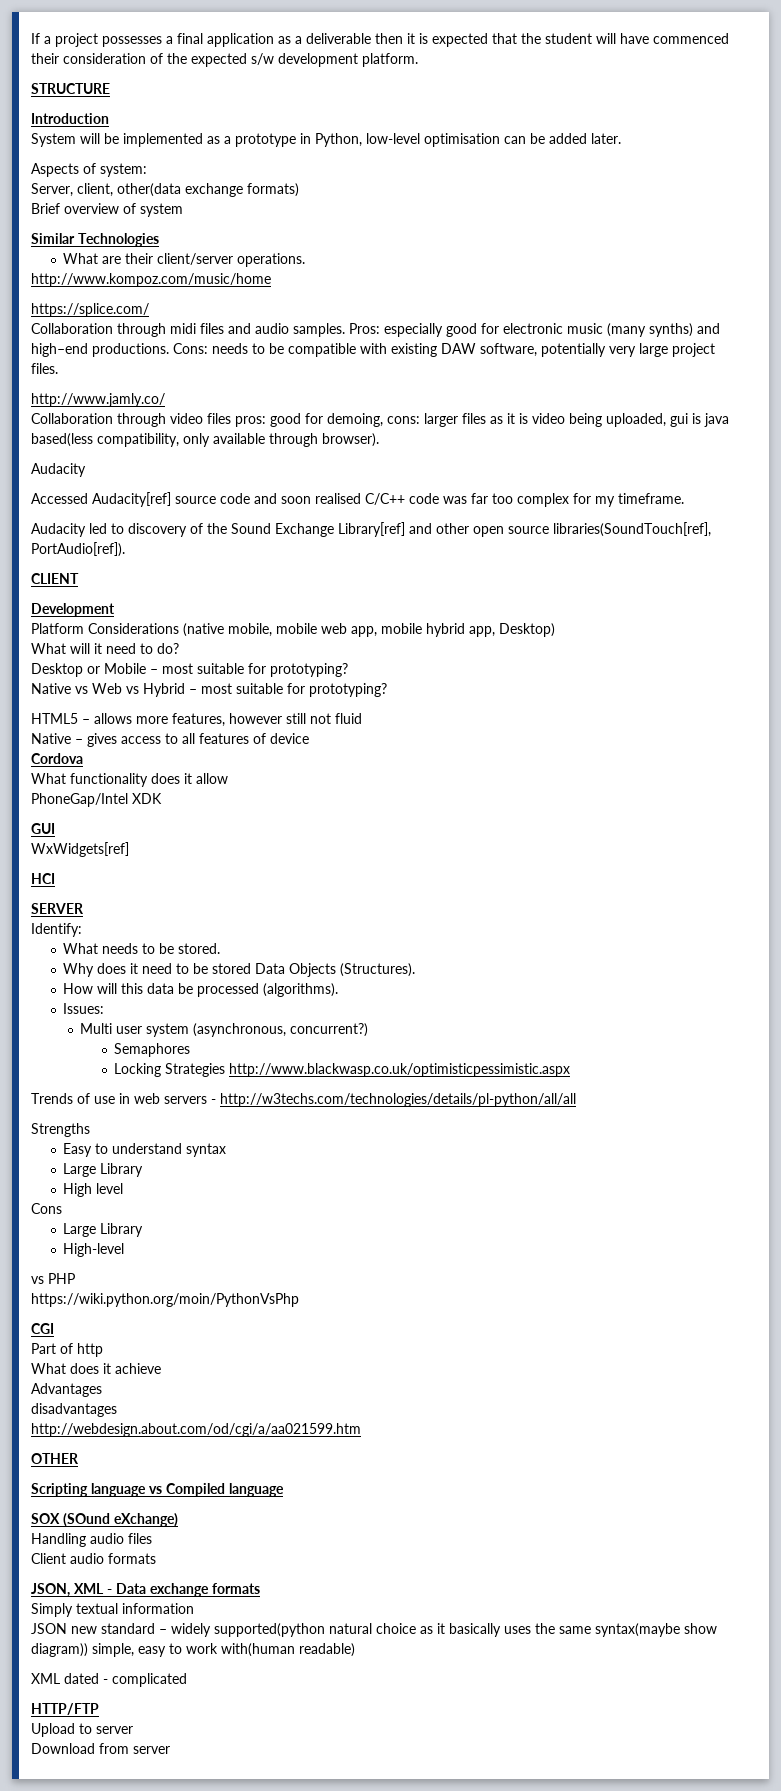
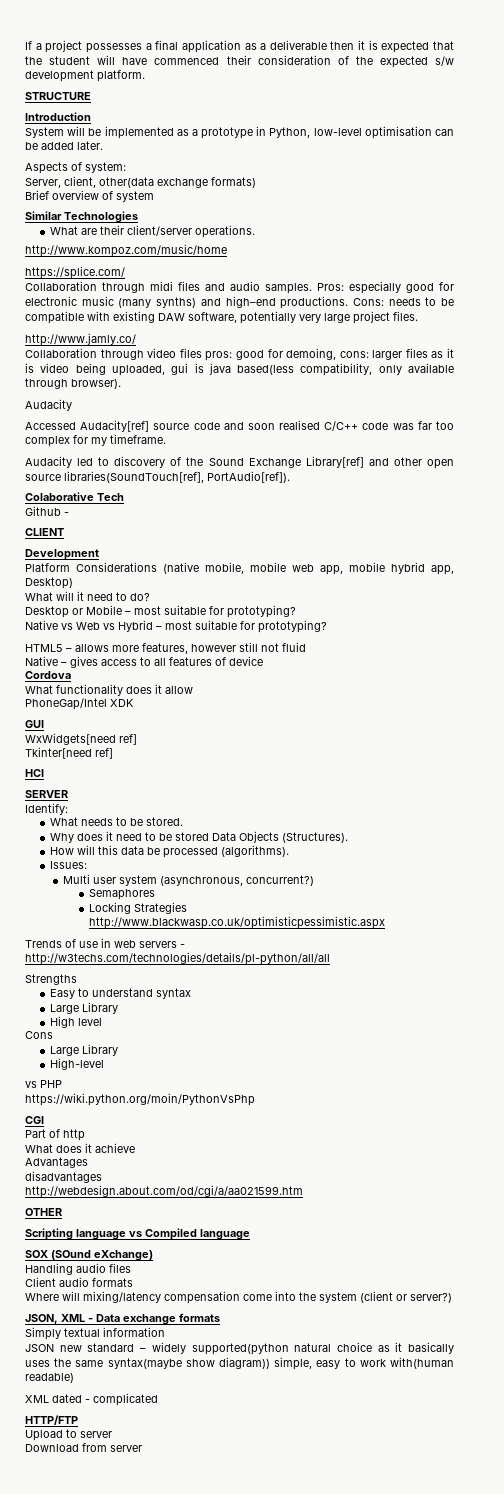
(125, 549) none -> [25,492,124,501] [25,506,69,516] // Colaborative Tech // Github -
[31,842,129,857] WxWidgets[ref] -> [25,733,137,745] [25,747,113,759] WxWidgets[need ref] // Tkinter[need ref]
(156, 1558) none -> [25,1291,452,1304] // Where will mixing/latency compensation come into the system (client or server?)

